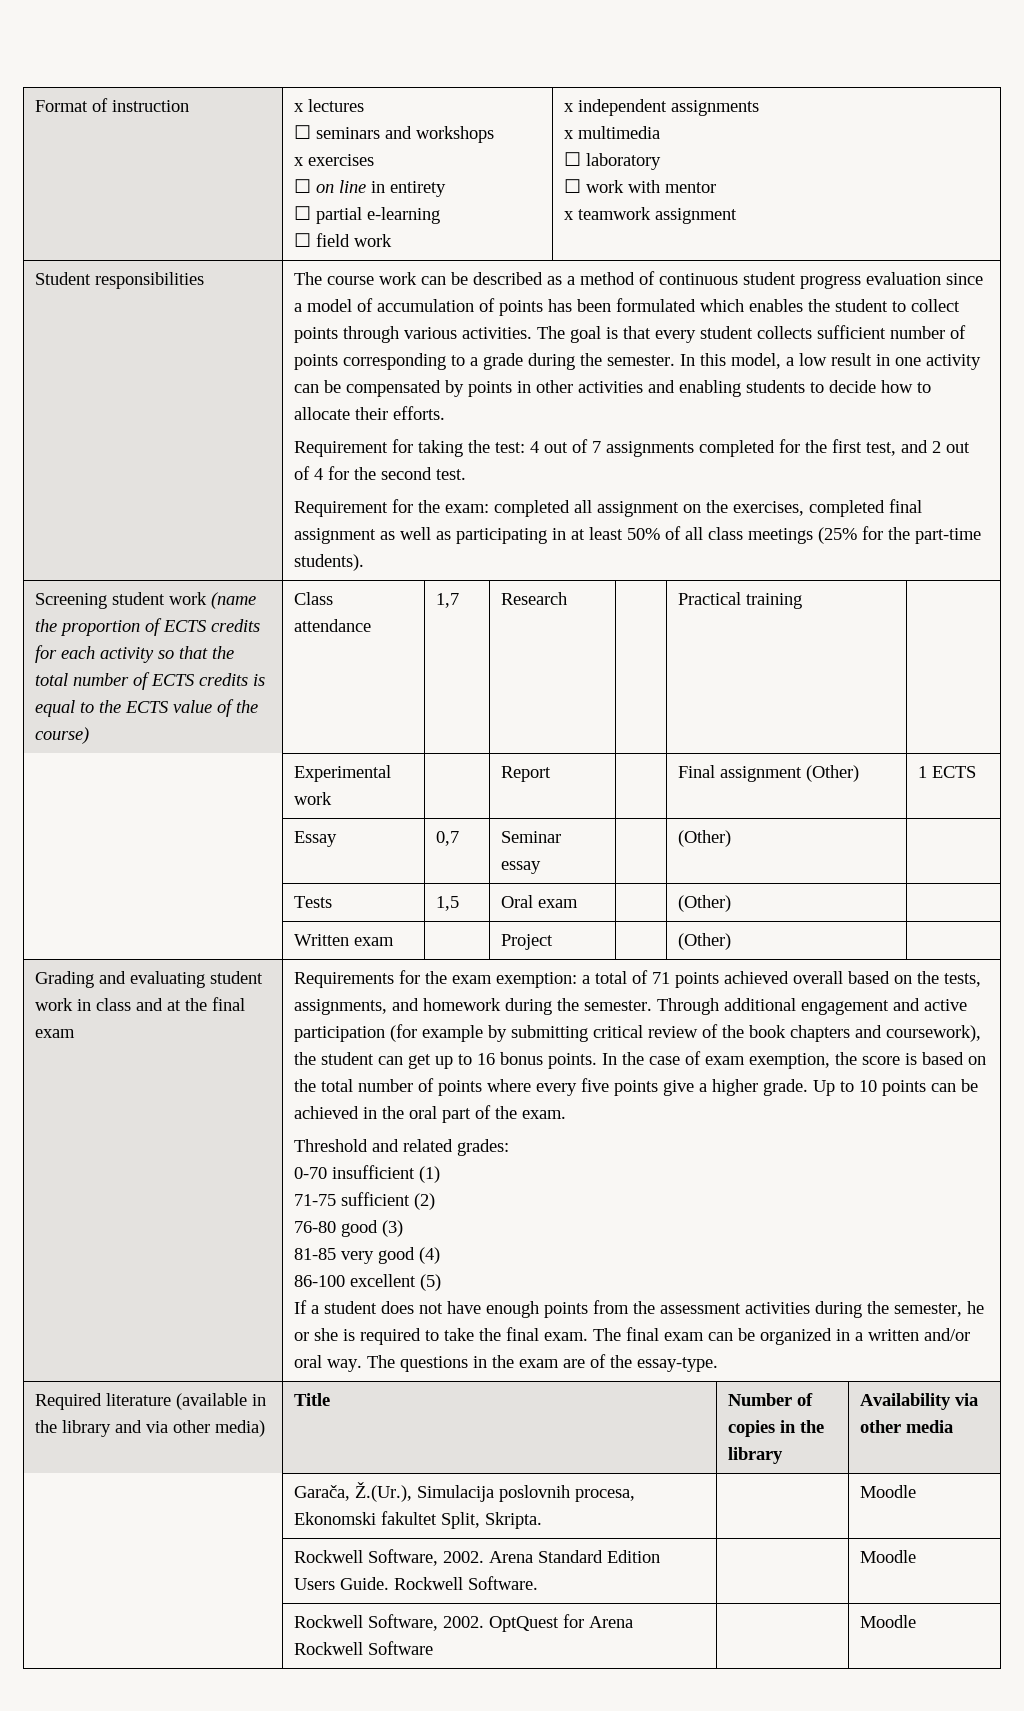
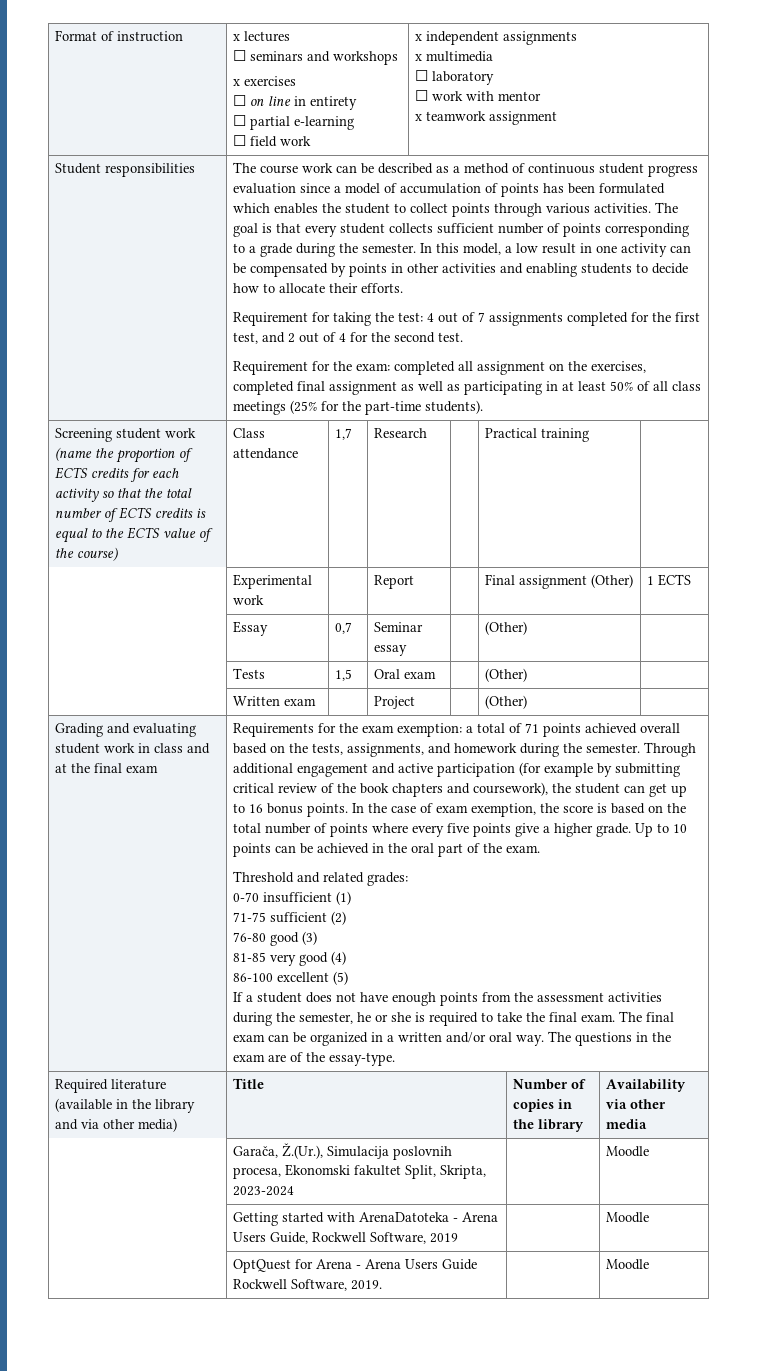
[485,1512,543,1529] [860,1485,917,1498] [294,1549,661,1566] [294,1576,539,1590] [860,1550,917,1563] [294,1614,634,1632] [294,1641,434,1655] Skripta. | | Moodle // | Rockwell Software, 2002. Arena Standard Edition Users Guide. Rockwell Software. | | Moodle // | Rockwell Software, 2002. OptQuest for Arena Rockwell Software -> [440,1165,487,1179] [233,1186,295,1196] [606,1146,650,1157] [233,1212,499,1226] [233,1232,459,1244] [606,1212,650,1223] [233,1259,478,1273] [233,1279,383,1291] Skripta, 2023-2024 | | Moodle // | Getting started with ArenaDatoteka - Arena Users Guide, Rockwell Software, 2019 | | Moodle // | OptQuest for Arena - Arena Users Guide Rockwell Software, 2019.

